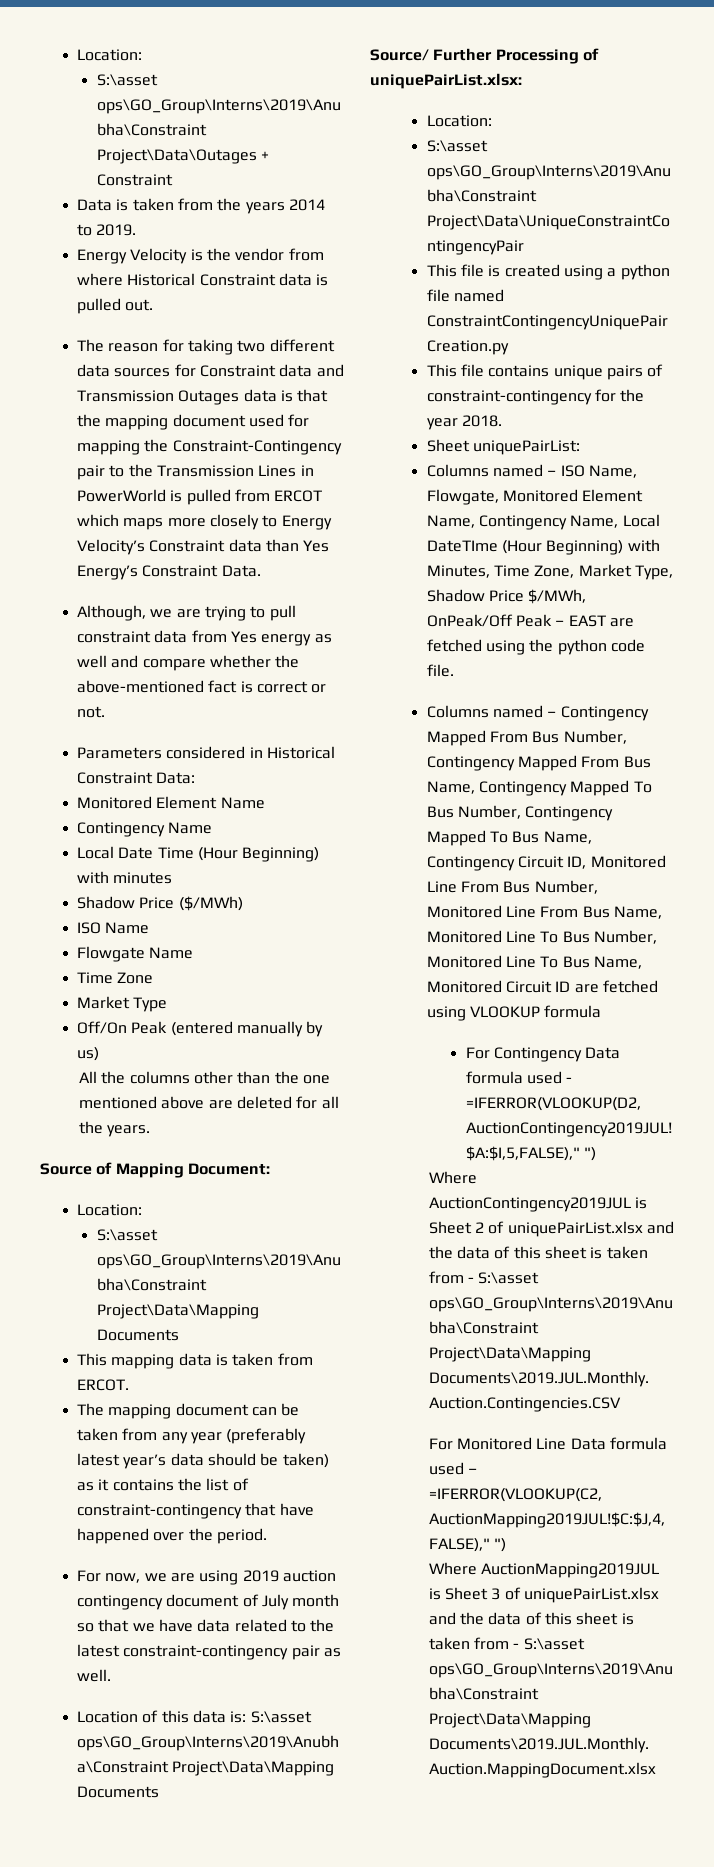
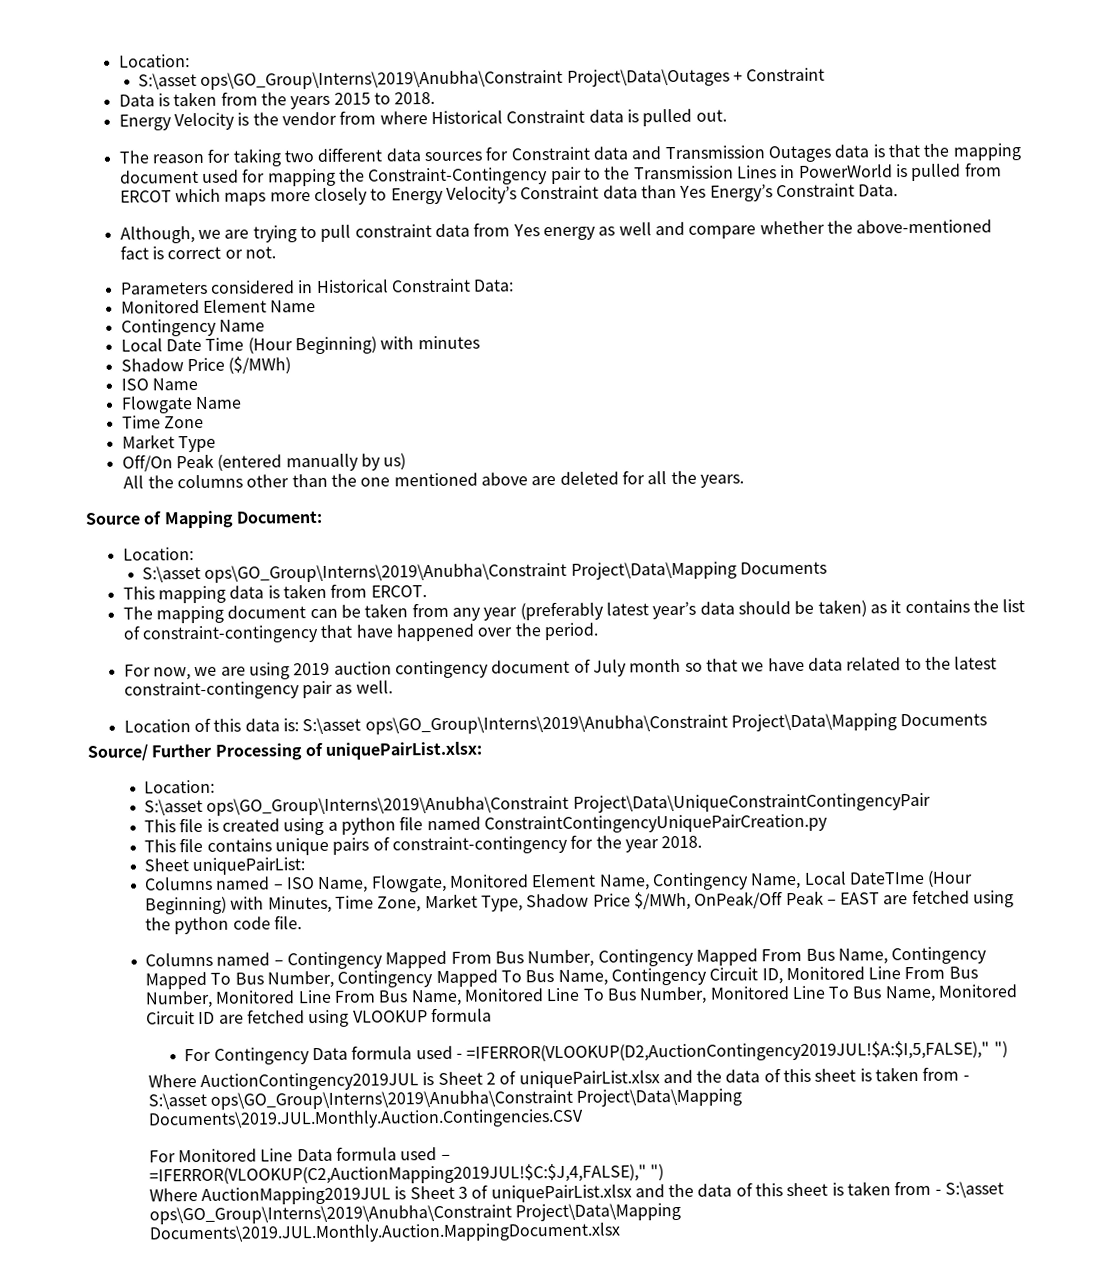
[289,199,326,211] [77,224,137,236] 2014 to 2019. -> [333,91,436,105] 2015 to 2018.

